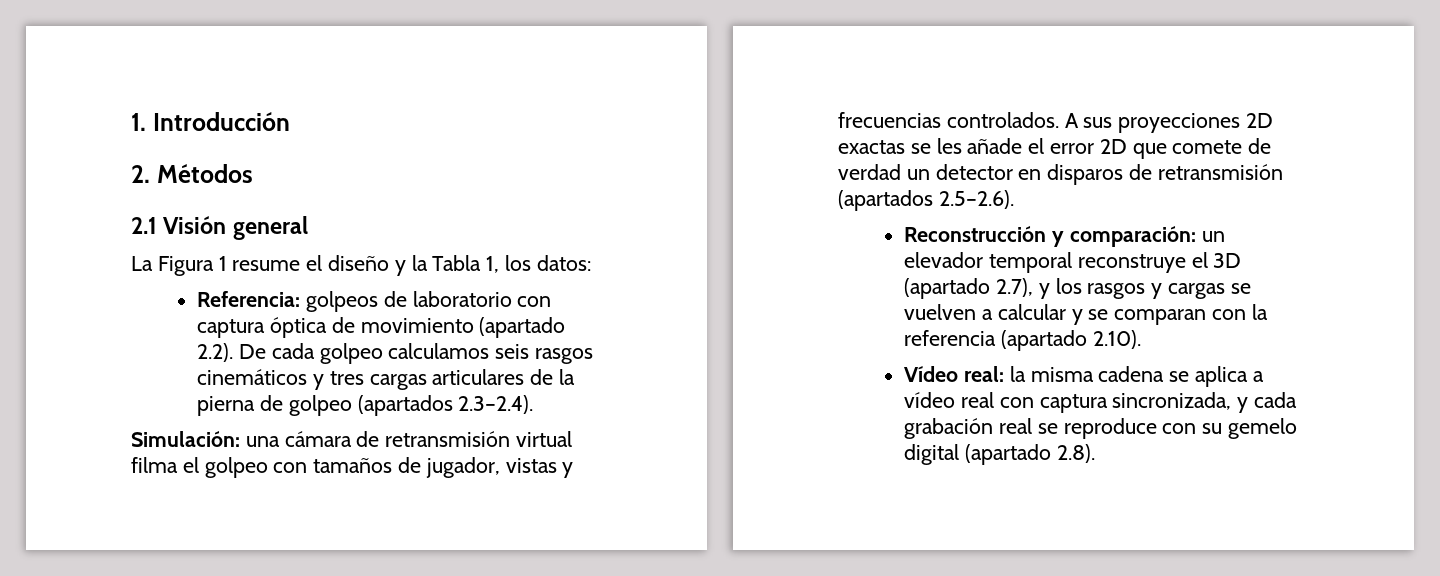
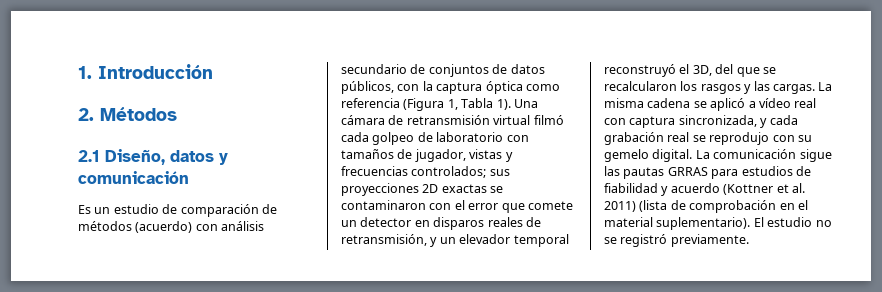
[163,216,308,240] [131,255,591,276] [197,291,552,312] [197,317,566,338] [197,343,593,364] [197,369,575,390] [197,395,534,416] [131,431,573,447] [131,457,268,478] Visión general // La Figura 1 resume el diseño y la Tabla 1, los datos: // Referencia: golpeos de laboratorio con captura óptica de movimiento (apartado 2.2). De cada golpeo calculamos seis rasgos cinemáticos y tres cargas articulares de la pierna de golpeo (apartados 2.3–2.4). // Simulación: una cámara de retransmisión virtual filma el golpeo -> [105,149,228,165] [78,171,189,184] [78,204,277,217] [78,221,265,233] [341,64,545,77] [341,81,560,94] [341,98,538,111] [341,115,564,125] [341,132,504,145] Diseño, datos y comunicación // Es un estudio de comparación de métodos (acuerdo) con análisis secundario de conjuntos de datos públicos, con la captura óptica como referencia (Figura 1, Tabla 1). Una cámara de retransmisión virtual filmó cada golpeo de laboratorio
[946,112,1079,128] controlados. A -> [411,166,487,178] controlados;
[936,138,1023,154] les añade -> [341,200,452,210] contaminaron con
[1099,139,1127,154] 2D -> (499, 206) none
[1248,138,1272,154] [838,164,901,180] de verdad -> (573, 205) none
[1129,164,1283,180] [838,190,1014,211] [904,226,1225,247] [904,252,1242,273] [904,278,1251,299] [904,304,1268,325] [904,330,1141,351] [904,366,1026,382] de retransmisión (apartados 2.5–2.6). // Reconstrucción y comparación: un elevador temporal reconstruye el 3D (apartado 2.7), y los rasgos y cargas se vuelven a calcular y se comparan con la referencia (apartado 2.10). // Vídeo real: la -> [487,217,541,227] [341,234,569,247] [604,64,776,77] [604,81,833,94] reales de retransmisión, y un elevador temporal reconstruyó el 3D, del que se recalcularon los rasgos y las cargas. La
[1194,366,1248,387] aplica -> [710,98,746,111] aplicó
[1063,418,1157,439] reproduce -> [709,132,770,145] reprodujo
[904,444,1095,465] digital (apartado 2.8). -> [652,149,832,162] [604,166,811,179] [604,183,805,196] [604,200,808,213] [604,217,832,230] [604,234,749,247] digital. La comunicación sigue las pautas GRRAS para estudios de fiabilidad y acuerdo (Kottner et al. 2011) (lista de comprobación en el material suplementario). El estudio no se registró previamente.

